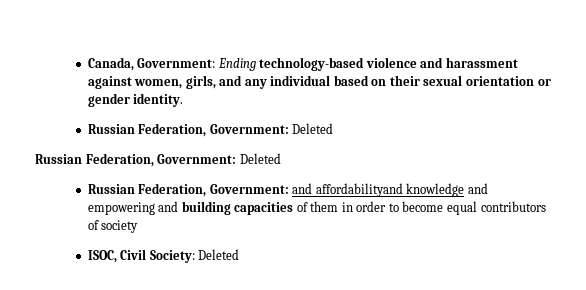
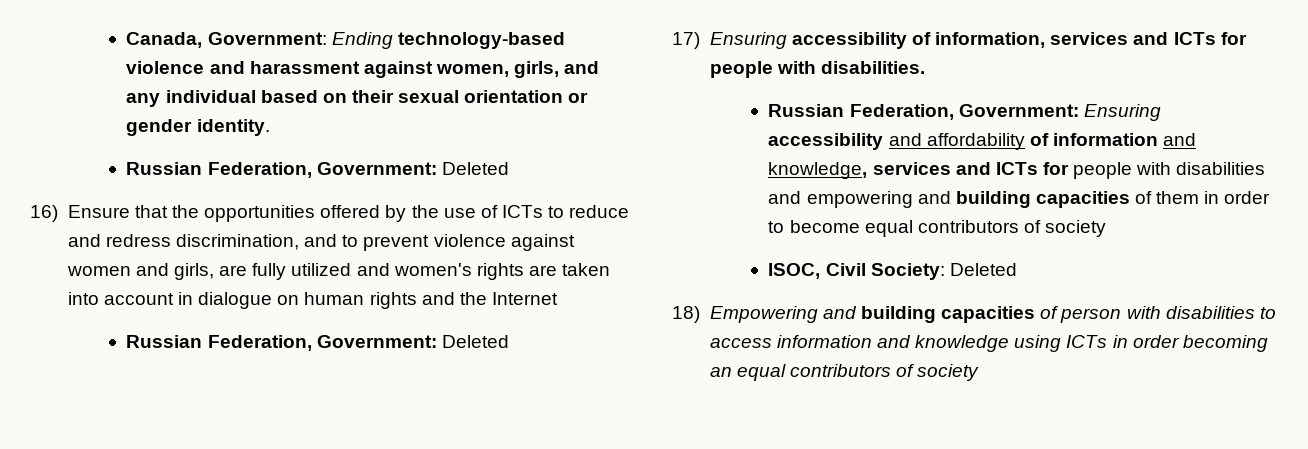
[35,153,281,167] [87,183,465,197] Russian Federation, Government: Deleted // Russian Federation, Government: and affordabilityand knowledge -> [30,205,630,222] [67,234,575,251] [66,263,611,280] [67,292,558,309] [126,335,509,351] [672,32,1247,49] [709,61,925,78] [768,104,1161,121] [768,133,1197,150] [768,162,1266,179] 16) Ensure that the opportunities offered by the use of ICTs to reduce and redress discrimination, and to prevent violence against women and girls, are fully utilized and women's rights are taken into account in dialogue on human rights and the Internet // Russian Federation, Government: Deleted // 17) Ensuring accessibility of information, services and ICTs for people with disabilities. // Russian Federation, Government: Ensuring accessibility and affordability of information and knowledge, services and ICTs for people with disabilities
(240, 254) none -> [672,306,1276,323] [709,335,1268,352] [709,364,980,381] // 18) Empowering and building capacities of person with disabilities to access information and knowledge using ICTs in order becoming an equal contributors of society

